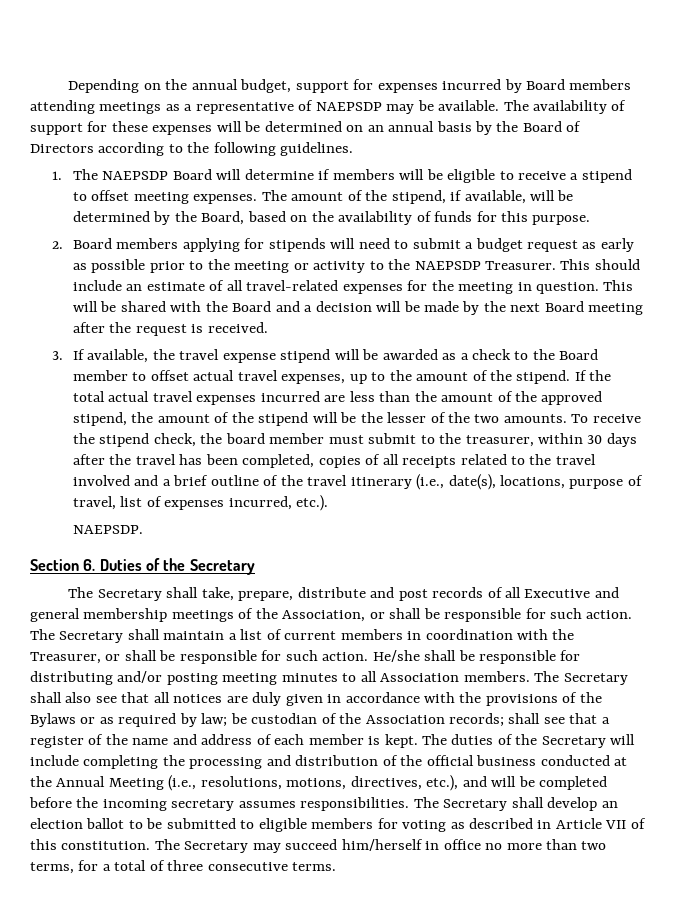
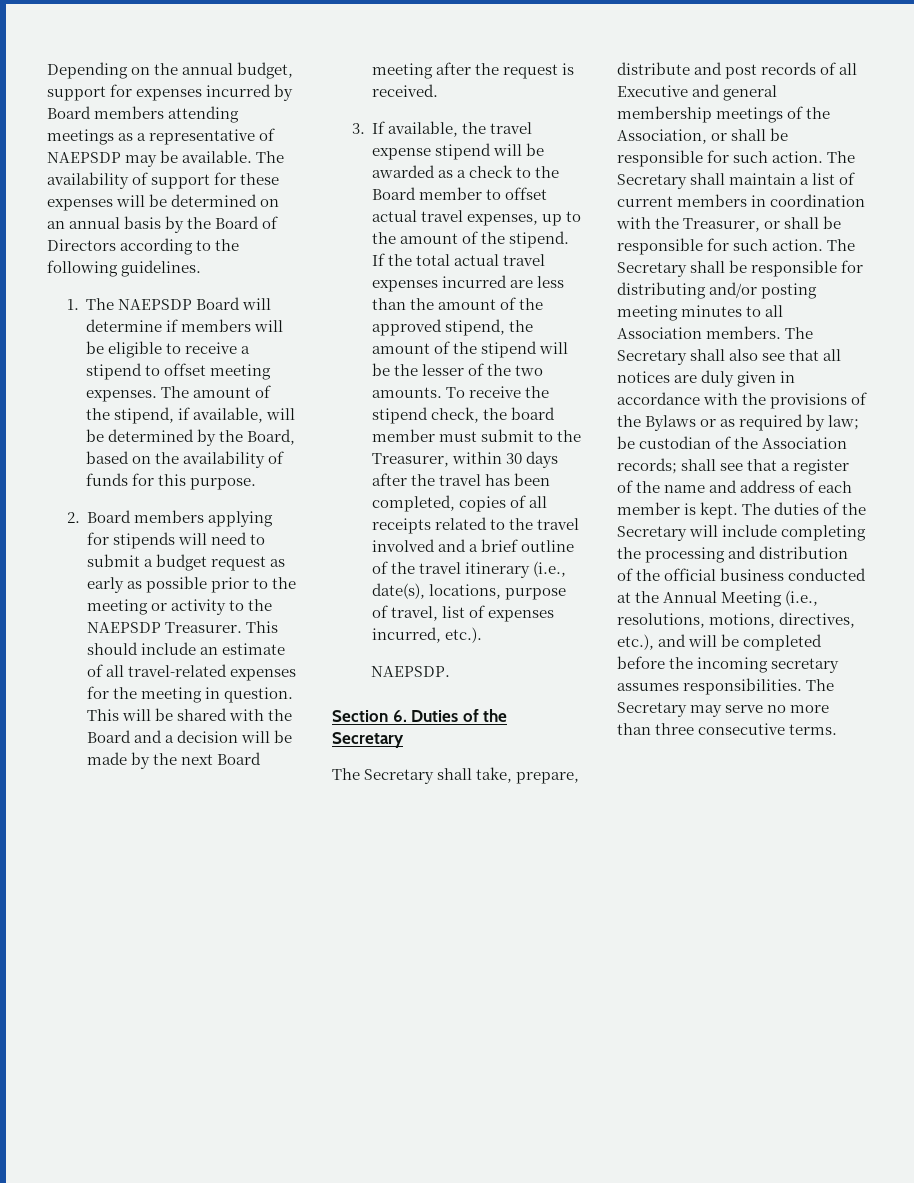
[465,435,534,447] treasurer, -> [372,453,450,467] Treasurer,
[372,650,420,662] He/she -> [827,239,856,251] [617,262,687,277] The Secretary
[511,797,618,811] [30,818,646,832] [30,839,607,853] [30,860,165,874] shall develop an election ballot to be submitted to eligible members for voting as described in Article VII of this constitution. The Secretary may succeed him/herself in office no more than two terms, for a total of -> [690,705,830,717] [617,723,651,735] may serve no more than

